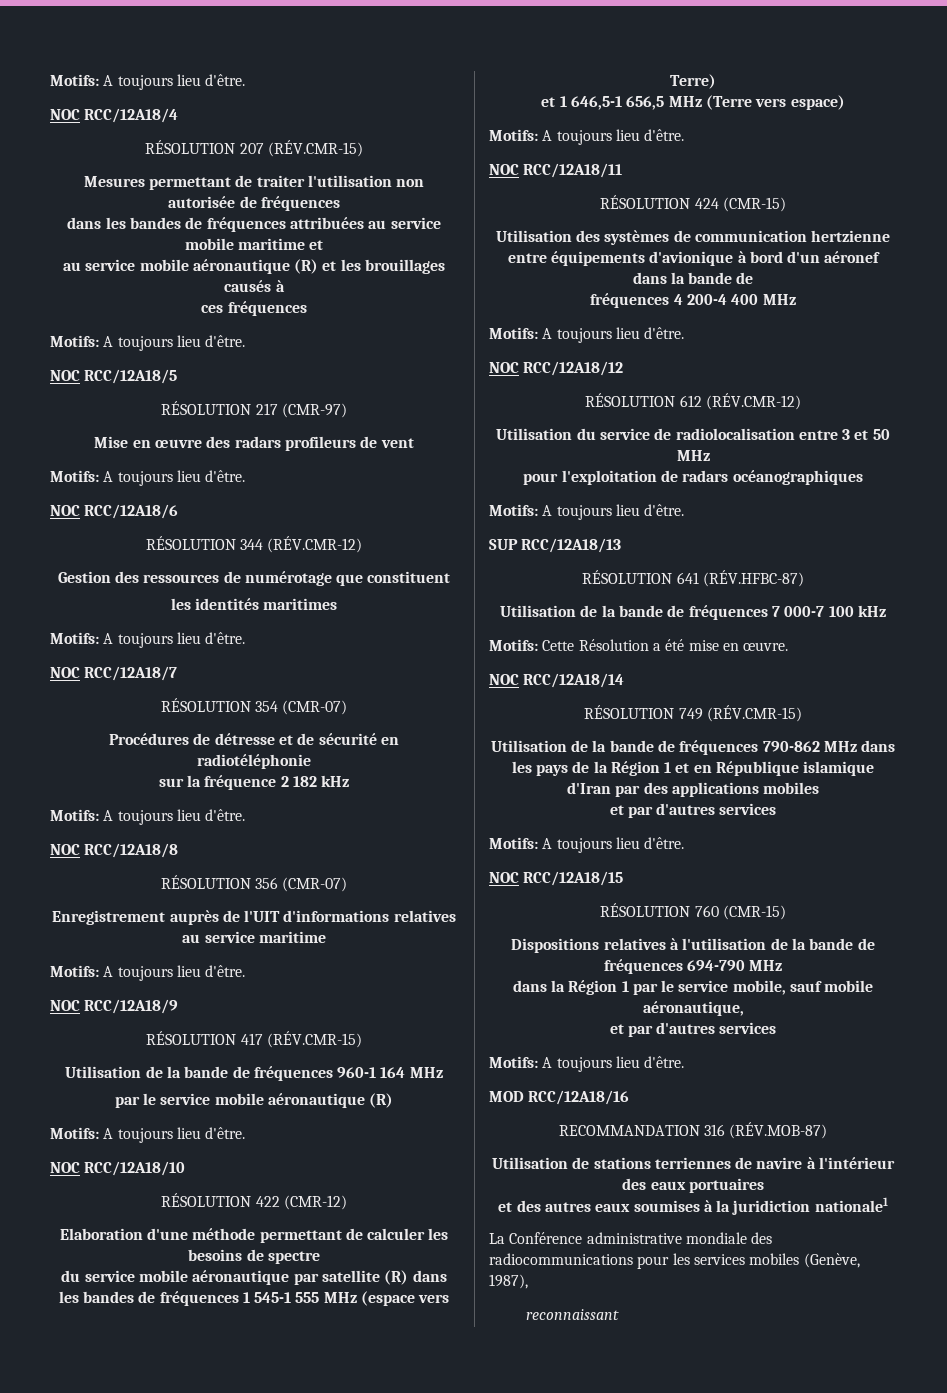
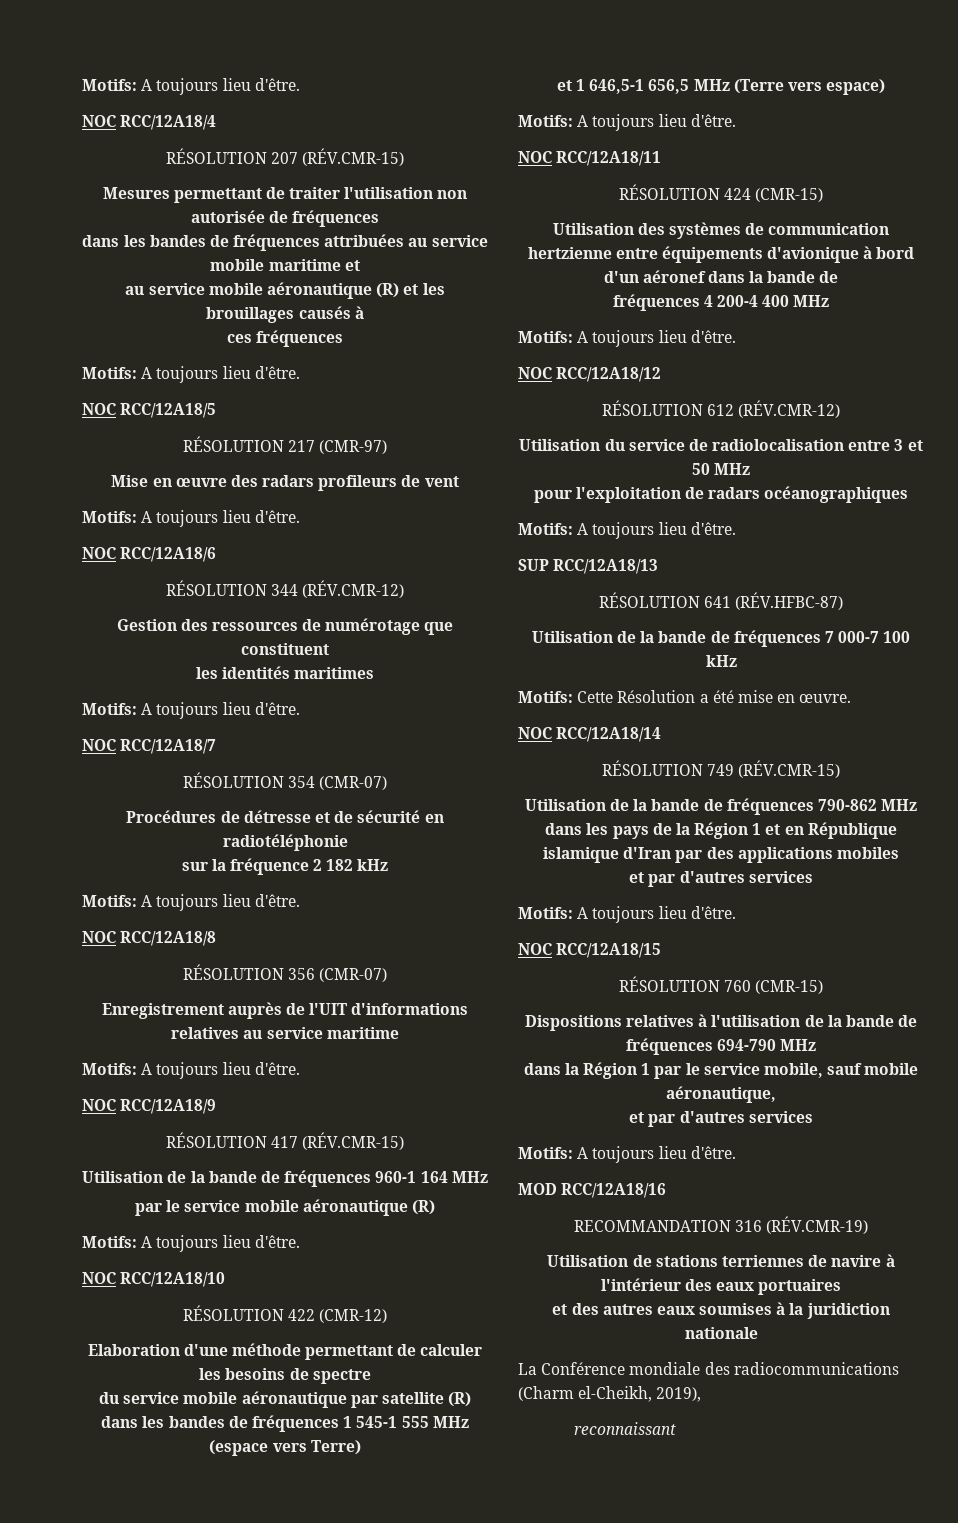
[729,1122,828,1139] (RÉV.MOB-87) -> [766,1216,869,1234] (RÉV.CMR-19)
[814,1197,888,1212] nationale1 -> [684,1327,758,1339] nationale
[586,1232,682,1244] administrative -> (626, 1368) none
[637,1253,860,1269] [489,1274,528,1289] pour les services mobiles (Genève, 1987), -> [518,1386,702,1402] (Charm el-Cheikh, 2019),

